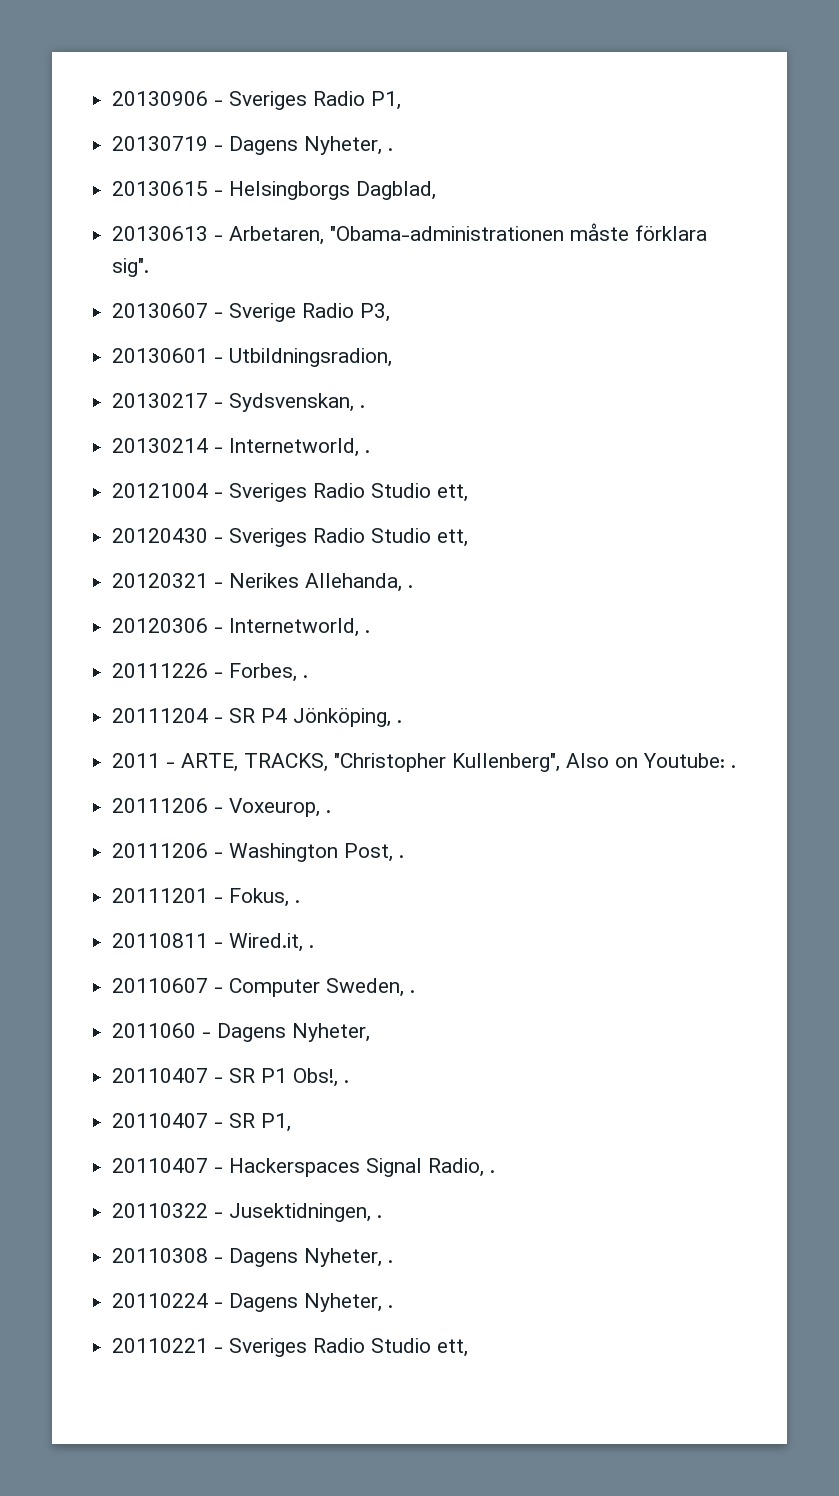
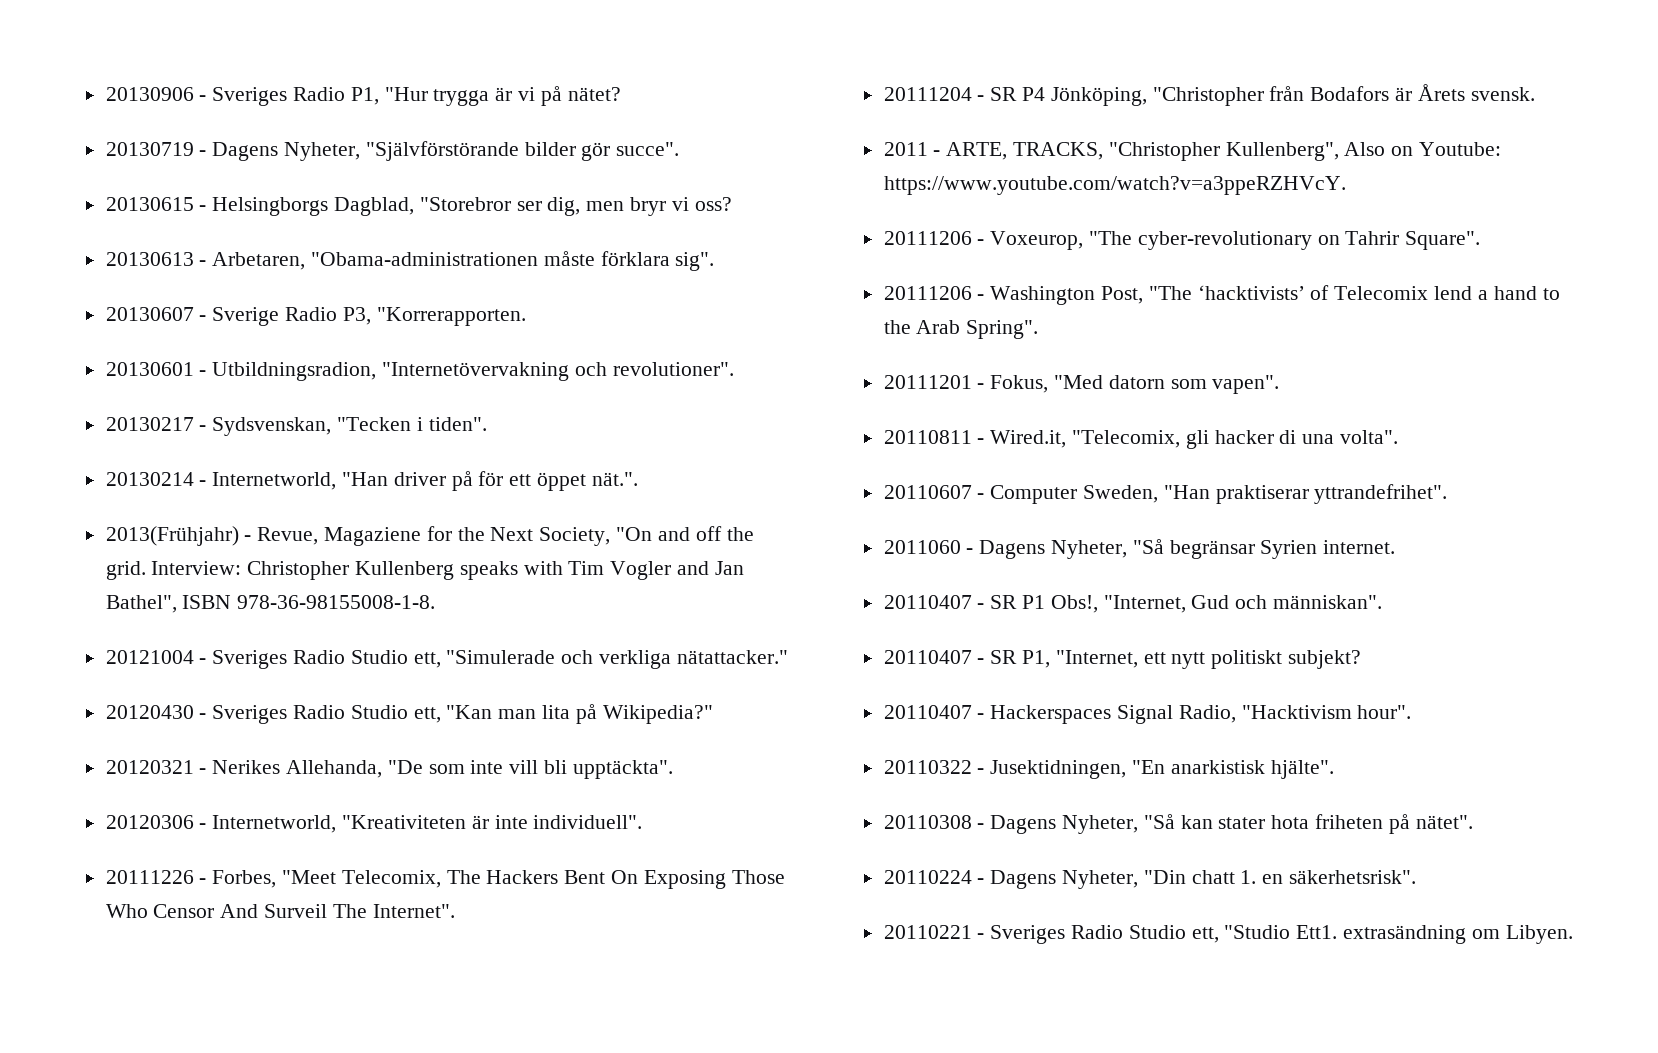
(402, 100) none -> [384,86,621,106] "Hur trygga är vi på nätet?
[388,148,394,151] . -> [365,141,680,161] "Självförstörande bilder gör succe".
(437, 190) none -> [419,197,732,216] "Storebror ser dig, men bryr vi oss?
(391, 312) none -> [376,307,526,326] "Korrerapporten.
(393, 357) none -> [382,362,734,381] "Internetövervakning och revolutioner".
[360,405,366,408] . -> [337,417,487,431] "Tecken i tiden".
[365,450,371,453] . -> [342,471,638,491] [105,526,754,546] [105,561,744,580] [105,595,436,613] "Han driver på för ett öppet nät.". // 2013(Frühjahr) - Revue, Magaziene for the Next Society, "On and off the grid. Interview: Christopher Kullenberg speaks with Tim Vogler and Jan Bathel", ISBN 978-36-98155008-1-8.
(469, 493) none -> [446,650,788,669] "Simulerade och verkliga nätattacker."
(469, 538) none -> [446,704,713,724] "Kan man lita på Wikipedia?"
[408,585,414,588] . -> [387,760,673,779] "De som inte vill bli upptäckta".
[365,630,371,633] . -> [342,815,643,829] "Kreativiteten är inte individuell".
[303,675,309,678] . -> [282,870,785,889] [105,904,455,918] "Meet Telecomix, The Hackers Bent On Exposing Those Who Censor And Surveil The Internet".
[397,720,403,723] . -> [1152,84,1535,106] "Christopher från Bodafors är Årets svensk.
[731,765,737,768] . -> [883,176,1346,195] https://www.youtube.com/watch?v=a3ppeRZHVcY.
[326,810,332,813] . -> [1089,231,1481,250] "The cyber-revolutionary on Tahrir Square".
[399,855,405,858] . -> [1148,285,1560,300] [883,320,1039,339] "The ‘hacktivists’ of Telecomix lend a hand to the Arab Spring".
[295,900,301,903] . -> [1054,375,1280,394] "Med datorn som vapen".
[309,945,315,948] . -> [1072,430,1399,449] "Telecomix, gli hacker di una volta".
[410,990,416,993] . -> [1163,484,1448,504] "Han praktiserar yttrandefrihet".
(371, 1032) none -> [1132,539,1396,559] "Så begränsar Syrien internet.
[344,1080,350,1083] . -> [1103,595,1383,613] "Internet, Gud och människan".
(292, 1122) none -> [1055,650,1362,669] "Internet, ett nytt politiskt subjekt?
[490,1170,496,1173] . -> [1241,705,1412,719] "Hacktivism hour".
[377,1215,383,1218] . -> [1132,760,1334,779] "En anarkistisk hjälte".
[388,1260,394,1263] . -> [1143,814,1473,834] "Så kan stater hota friheten på nätet".
[388,1305,394,1308] . -> [1143,870,1417,884] "Din chatt 1. en säkerhetsrisk".
(469, 1348) none -> [1224,925,1573,944] "Studio Ett1. extrasändning om Libyen.

